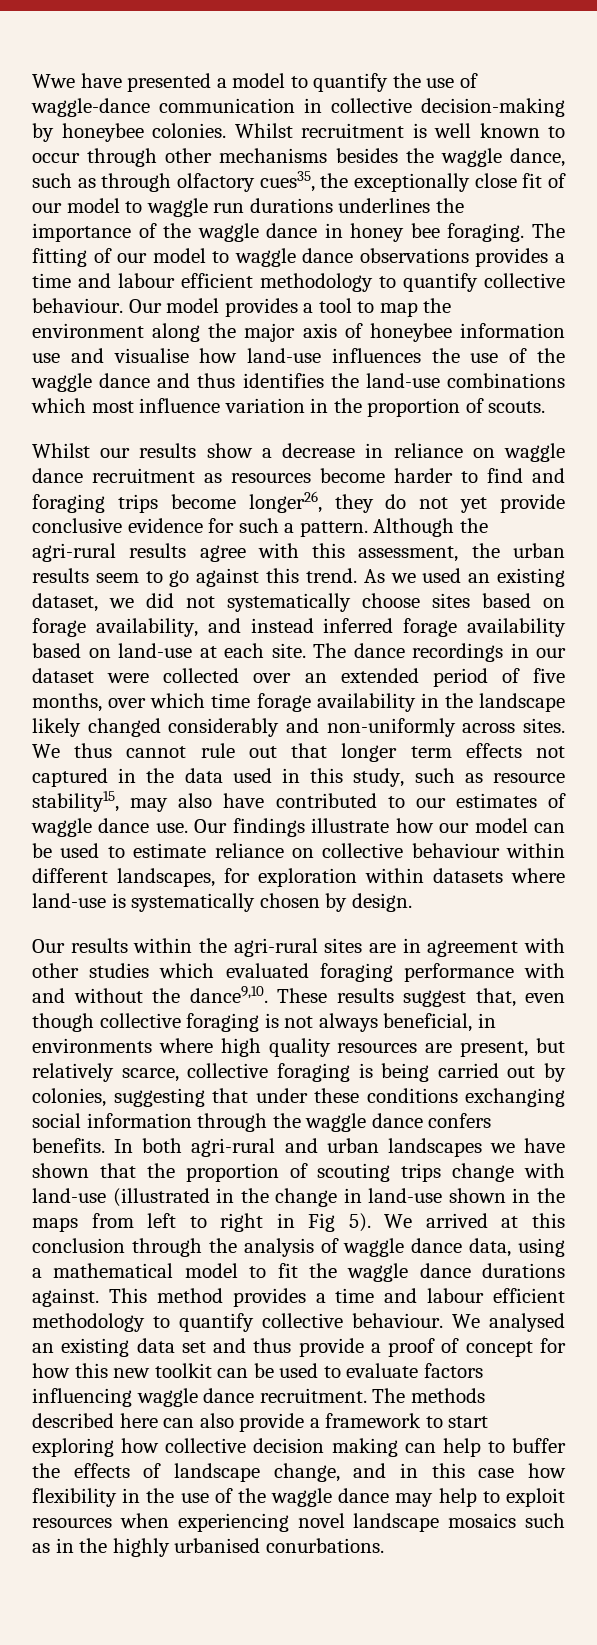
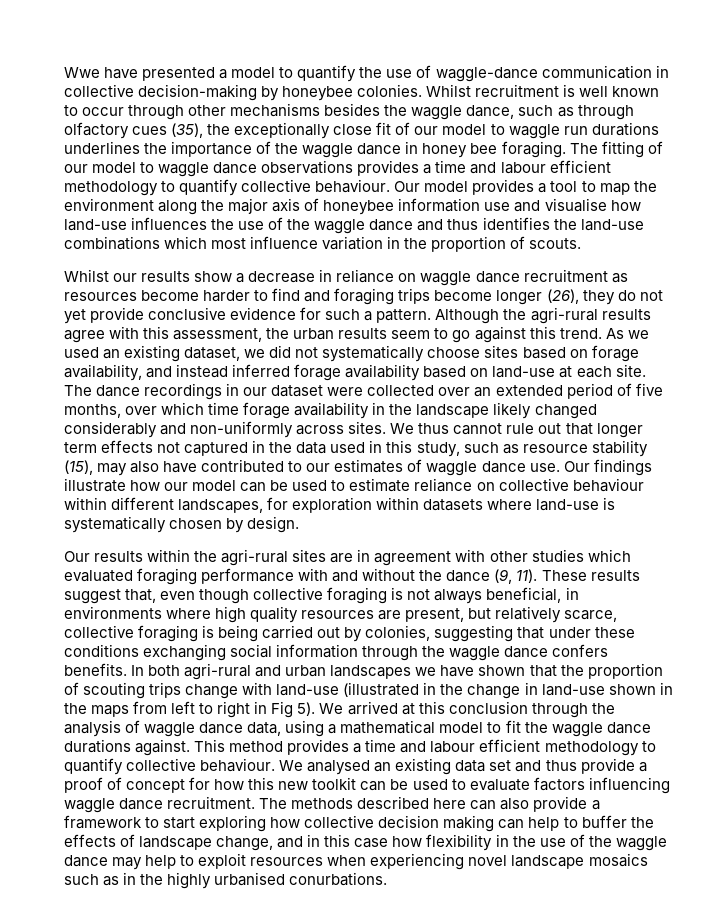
[259,171,315,192] cues35, -> [132,123,204,138] cues (35),
[248,491,322,513] longer26, -> [496,289,579,305] longer (26),
[32,791,119,812] stability15, -> [591,440,648,457] [64,460,93,475] stability (15),
[189,986,268,1003] dance9,10. -> [446,569,538,584] dance (9, 11).

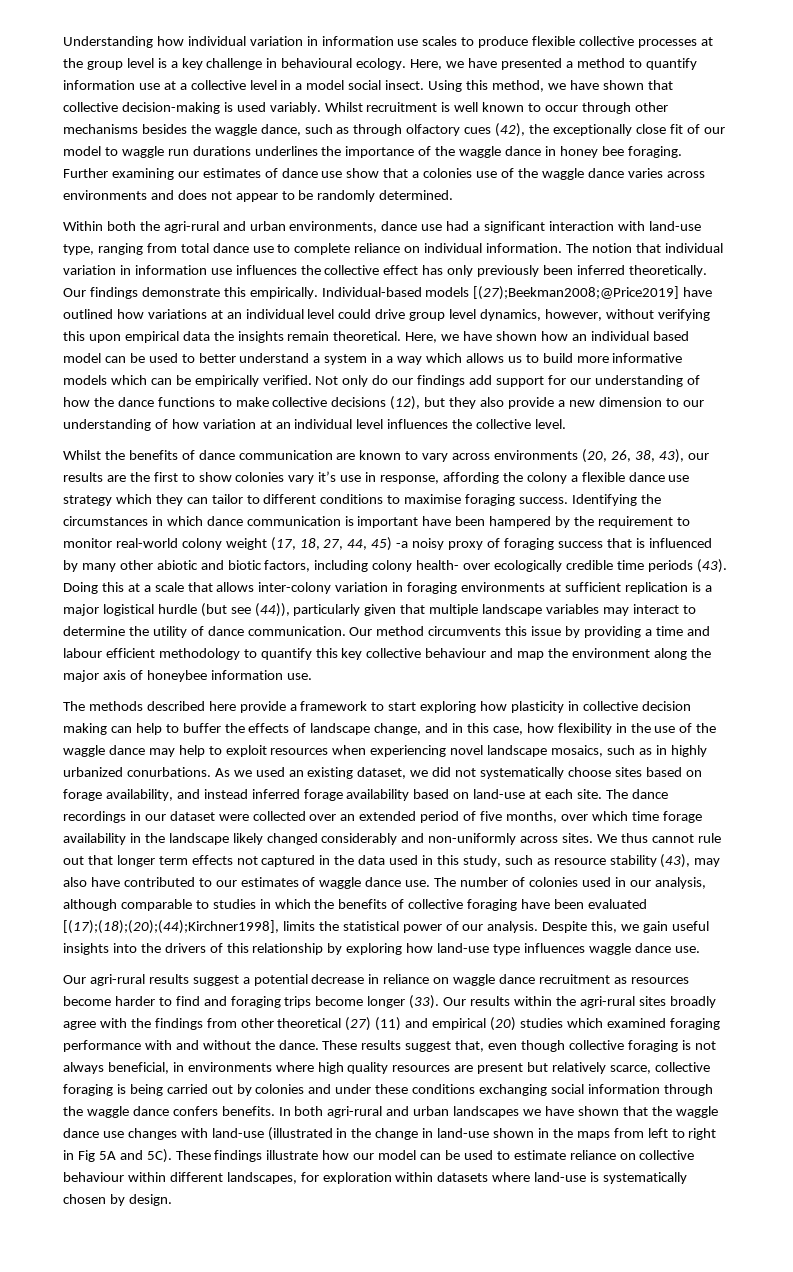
[64,67,100,78] Wwe -> [63,36,713,48] [63,58,465,70] Understanding how individual variation in information use scales to produce flexible collective processes at the group level is a key challenge in behavioural ecology. Here, we
[231,65,669,82] [64,84,423,101] model to quantify the use of waggle-dance communication in collective decision-making by honeybee colonies. -> [576,58,697,70] [63,80,673,92] [63,102,321,114] method to quantify information use at a collective level in a model social insect. Using this method, we have shown that collective decision-making is used variably.
[171,123,204,138] (35), -> [495,123,526,137] (42),
[569,141,663,158] [64,160,611,177] [64,179,596,196] The fitting of our model to waggle dance observations provides a time and labour efficient methodology to quantify collective behaviour. Our model provides a tool to -> [63,168,705,180] [63,190,454,202] [63,221,701,233] [63,243,723,255] [63,265,707,277] [63,286,713,300] [63,309,710,321] [63,331,689,343] [63,353,683,365] [63,375,700,387] [63,396,704,410] [63,419,567,431] [63,449,709,463] [63,471,690,484] [63,494,661,506] [63,516,690,528] [63,537,712,551] [63,559,727,573] [63,582,712,594] [63,603,696,617] [63,626,710,638] [63,648,514,660] Further examining our estimates of dance use show that a colonies use of the waggle dance varies across environments and does not appear to be randomly determined. // Within both the agri-rural and urban environments, dance use had a significant interaction with land-use type, ranging from total dance use to complete reliance on individual information. The notion that individual variation in information use influences the collective effect has only previously been inferred theoretically. Our findings demonstrate this empirically. Individual-based models [(27);Beekman2008;@Price2019] have outlined how variations at an individual level could drive group level dynamics, however, without verifying this upon empirical data the insights remain theoretical. Here, we have shown how an individual based model can be used to better understand a system in a way which allows us to build more informative models which can be empirically verified. Not only do our findings add support for our understanding of how the dance functions to make collective decisions (12), but they also provide a new dimension to our understanding of how variation at an individual level influences the collective level. // Whilst the benefits of dance communication are known to vary across environments (20, 26, 38, 43), our results are the first to show colonies vary it’s use in response, affording the colony a flexible dance use strategy which they can tailor to different conditions to maximise foraging success. Identifying the circumstances in which dance communication is important have been hampered by the requirement to monitor real-world colony weight (17, 18, 27, 44, 45) -a noisy proxy of foraging success that is influenced by many other abiotic and biotic factors, including colony health- over ecologically credible time periods (43). Doing this at a scale that allows inter-colony variation in foraging environments at sufficient replication is a major logistical hurdle (but see (44)), particularly given that multiple landscape variables may interact to determine the utility of dance communication. Our method circumvents this issue by providing a time and labour efficient methodology to quantify this key collective behaviour and
[484,198,641,212] [64,217,644,234] [64,236,582,252] [64,269,628,286] [64,288,663,305] [64,307,651,324] [64,326,602,343] use and visualise how land-use influences the use of the waggle dance and thus identifies the land-use combinations which most influence variation in the proportion of scouts. // Whilst our results show a decrease in reliance on waggle dance recruitment as resources become harder to find and foraging trips become longer (26), they do not yet provide conclusive evidence for such a pattern. Although the agri-rural results agree with this assessment, the urban results seem to go against this trend. -> [286,673,312,680] [63,701,691,713] [63,723,717,735] [63,745,707,757] [63,767,211,777] use. // The methods described here provide a framework to start exploring how plasticity in collective decision making can help to buffer the effects of landscape change, and in this case, how flexibility in the use of the waggle dance may help to exploit resources when experiencing novel landscape mosaics, such as in highly urbanized conurbations.
[64,460,93,475] (15), -> [660,854,691,868] (43),
[563,461,590,472] Our -> [434,877,706,889] [63,899,647,911] [63,920,709,934] [63,943,700,955] [63,974,689,986] [63,995,716,1009] [63,1017,720,1031] [63,1040,716,1052] [63,1062,710,1074] [63,1084,713,1096] [63,1106,718,1118] [63,1127,717,1141] [63,1149,211,1163] The number of colonies used in our analysis, although comparable to studies in which the benefits of collective foraging have been evaluated [(17);(18);(20);(44);Kirchner1998], limits the statistical power of our analysis. Despite this, we gain useful insights into the drivers of this relationship by exploring how land-use type influences waggle dance use. // Our agri-rural results suggest a potential decrease in reliance on waggle dance recruitment as resources become harder to find and foraging trips become longer (33). Our results within the agri-rural sites broadly agree with the findings from other theoretical (27) (11) and empirical (20) studies which examined foraging performance with and without the dance. These results suggest that, even though collective foraging is not always beneficial, in environments where high quality resources are present but relatively scarce, collective foraging is being carried out by colonies and under these conditions exchanging social information through the waggle dance confers benefits. In both agri-rural and urban landscapes we have shown that the waggle dance use changes with land-use (illustrated in the change in land-use shown in the maps from left to right in Fig 5A and 5C). These
[64,549,631,566] [64,568,640,585] [64,587,579,604] [64,606,618,623] [64,625,635,642] [64,644,609,661] [64,663,663,680] [64,682,673,699] [64,701,615,718] [64,720,651,737] [64,739,656,756] [64,758,647,775] [64,777,670,794] [64,796,600,813] [64,815,654,832] [64,834,667,851] [64,853,648,870] [64,872,388,889] // Our results within the agri-rural sites are in agreement with other studies which evaluated foraging performance with and without the dance (9, 11). These results suggest that, even though collective foraging is not always beneficial, in environments where high quality resources are present, but relatively scarce, collective foraging is being carried out by colonies, suggesting that under these conditions exchanging social information through the waggle dance confers benefits. In both agri-rural and urban landscapes we have shown that the proportion of scouting trips change with land-use (illustrated in the change in land-use shown in the maps from left to right in Fig 5). We arrived at this conclusion through the analysis of waggle dance data, using a mathematical model to fit the waggle dance durations against. This method provides a time and labour efficient methodology to quantify collective behaviour. We analysed an existing data set and thus provide a proof of concept for how this new toolkit can be used to evaluate factors influencing waggle dance recruitment. The methods described here can also provide a framework to start exploring how collective decision making can help to buffer the effects of landscape change, and in this case how flexibility in the use of the waggle dance may help to exploit resources when experiencing novel landscape mosaics such as in the highly urbanised conurbations. -> (172, 1200) none

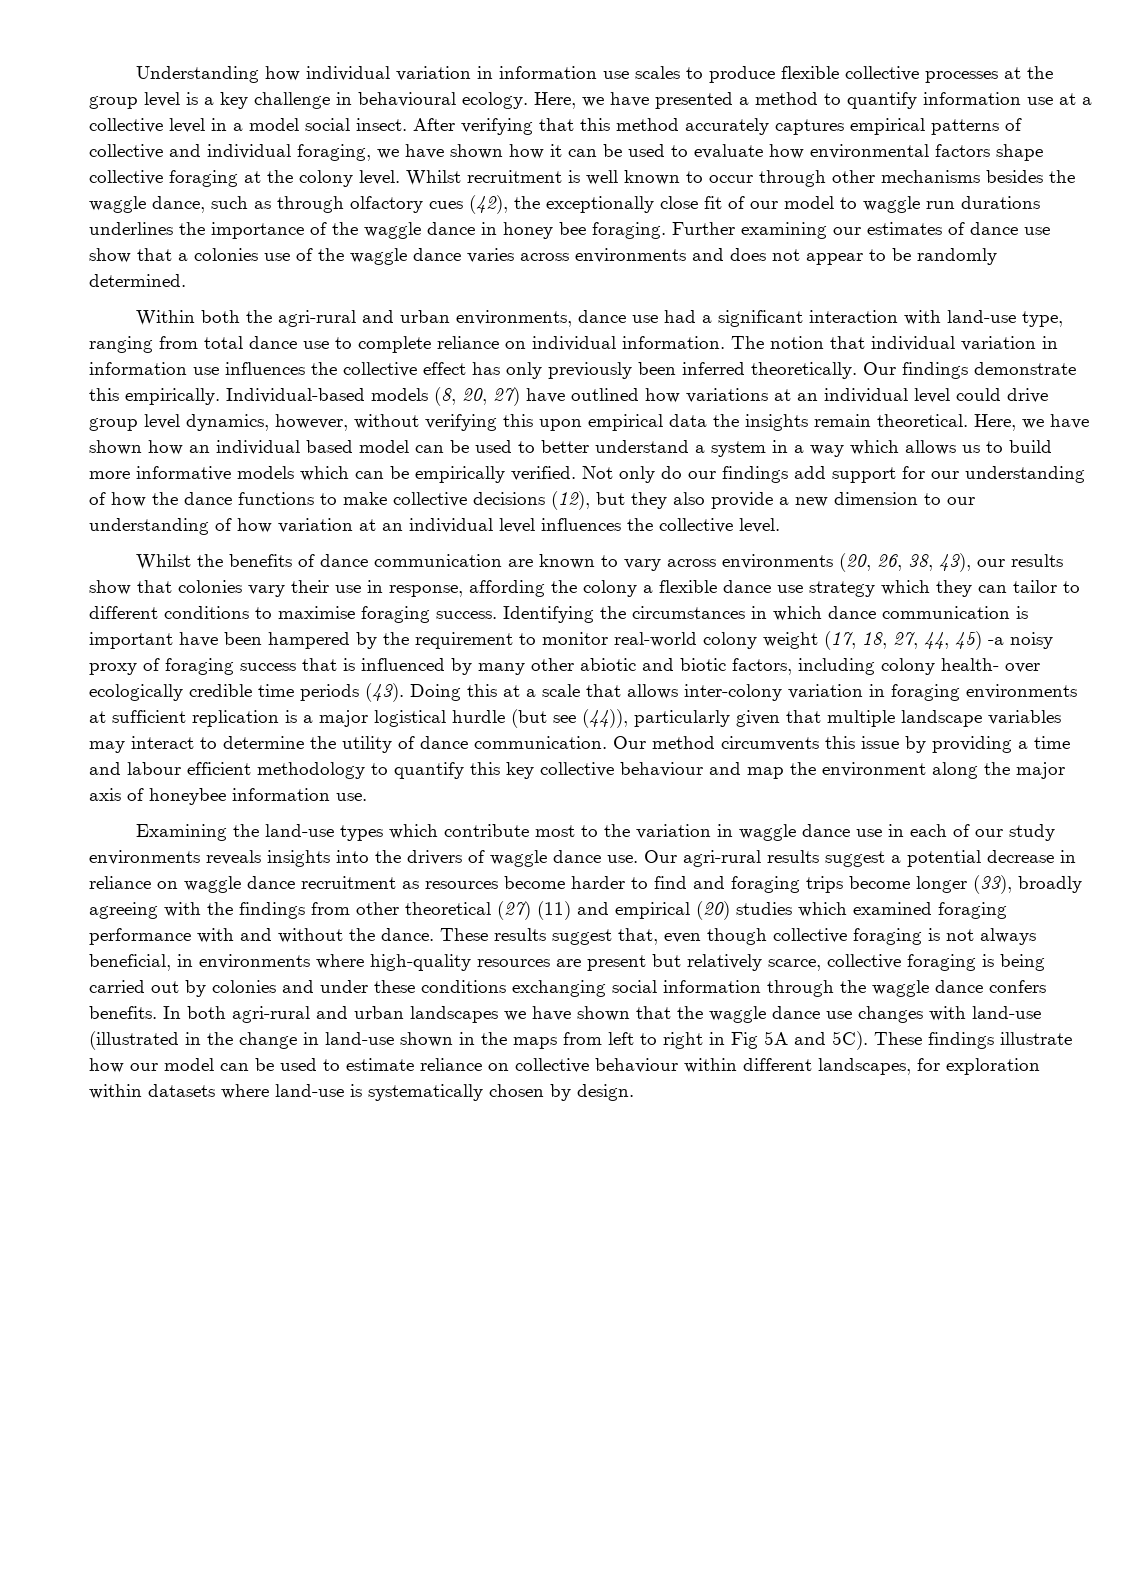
[428,80,673,92] [63,102,321,114] Using this method, we have shown that collective decision-making is used variably. -> [413,118,1022,135] [89,144,1043,161] [89,170,400,187] After verifying that this method accurately captures empirical patterns of collective and individual foraging, we have shown how it can be used to evaluate how environmental factors shape collective foraging at the colony level.
[473,286,680,300] [(27);Beekman2008;@Price2019] -> [434,387,520,406] (8, 20, 27)
[106,472,232,482] are the first to show -> [89,580,172,595] show that
[318,471,337,482] it’s -> [291,580,329,593] their
[63,701,691,713] [63,723,717,735] [63,745,707,757] [63,767,702,779] [63,789,668,801] [63,811,702,823] [63,833,721,845] [63,854,721,868] [63,877,706,889] [63,899,647,911] [63,920,709,934] The methods described here provide a framework to start exploring how plasticity in collective decision making can help to buffer the effects of landscape change, and in this case, how flexibility in the use of the waggle dance may help to exploit resources when experiencing novel landscape mosaics, such as in highly urbanized conurbations. As we used an existing dataset, we did not systematically choose sites based on forage availability, and instead inferred forage availability based on land-use at each site. The dance recordings in our dataset were collected over an extended period of five months, over which time forage availability in the landscape likely changed considerably and non-uniformly across sites. We thus cannot rule out that longer term effects not captured in the data used in this study, such as resource stability (43), may also have contributed to our estimates of waggle dance use. The number of colonies used in our analysis, although comparable to studies in which the benefits of collective foraging have been evaluated [(17);(18);(20);(44);Kirchner1998], limits the statistical power of our analysis. Despite this, we gain useful -> [136,824,1056,841] [89,850,261,865] Examining the land-use types which contribute most to the variation in waggle dance use in each of our study environments reveals
[226,943,700,955] this relationship by exploring how land-use type influences waggle dance use. // -> [490,850,638,867] waggle dance use.
[409,995,716,1009] [63,1021,96,1030] (33). Our results within the agri-rural sites broadly agree -> [973,875,1082,894] [89,902,158,919] (33), broadly agreeing
[317,1062,389,1074] high quality -> [370,954,471,971] high-quality

